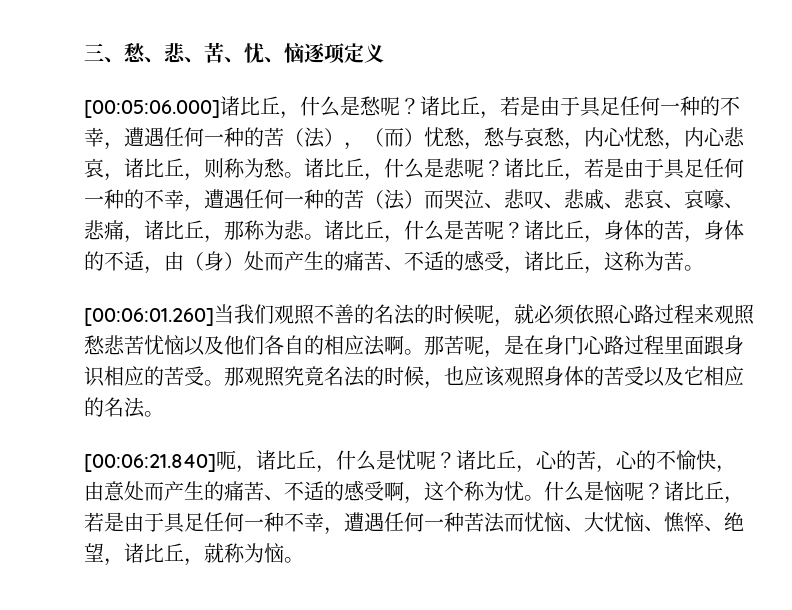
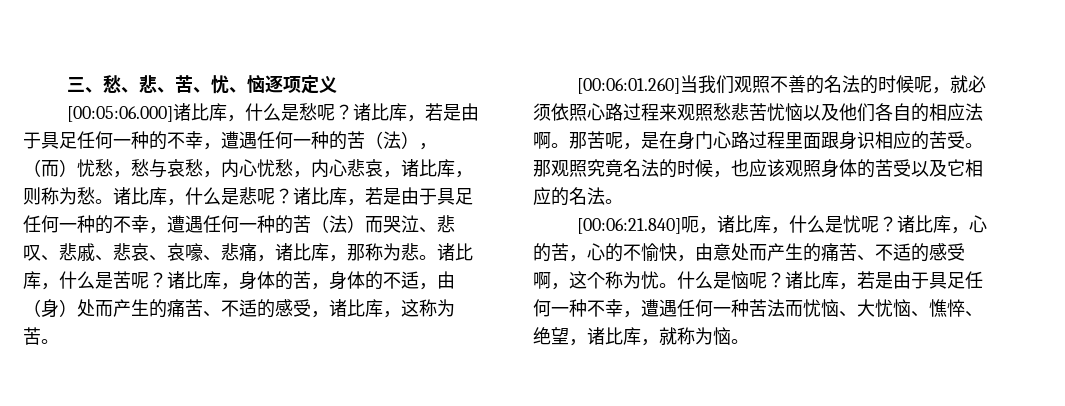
[260,96,280,114] 丘 -> [209,103,228,121] 库
[460,96,480,114] 丘 -> [389,103,408,121] 库
[164,158,184,176] 丘 -> [437,159,455,177] 库
[344,158,364,176] 丘 -> [149,187,167,205] 库
[544,158,564,176] 丘 -> [329,187,347,205] 库
[184,220,204,238] 丘 -> [311,243,329,261] 库
[364,220,384,238] 丘 -> [23,271,41,289] 库
[564,220,584,238] 丘 -> [203,271,221,289] 库
[564,251,584,269] 丘 -> [365,299,383,317] 库
[296,450,316,468] 丘 -> [753,215,772,233] 库
[496,450,516,468] 丘 -> [933,215,952,233] 库
[704,481,724,499] 丘 -> [821,271,839,289] 库
[164,543,184,561] 丘 -> [623,327,641,345] 库

